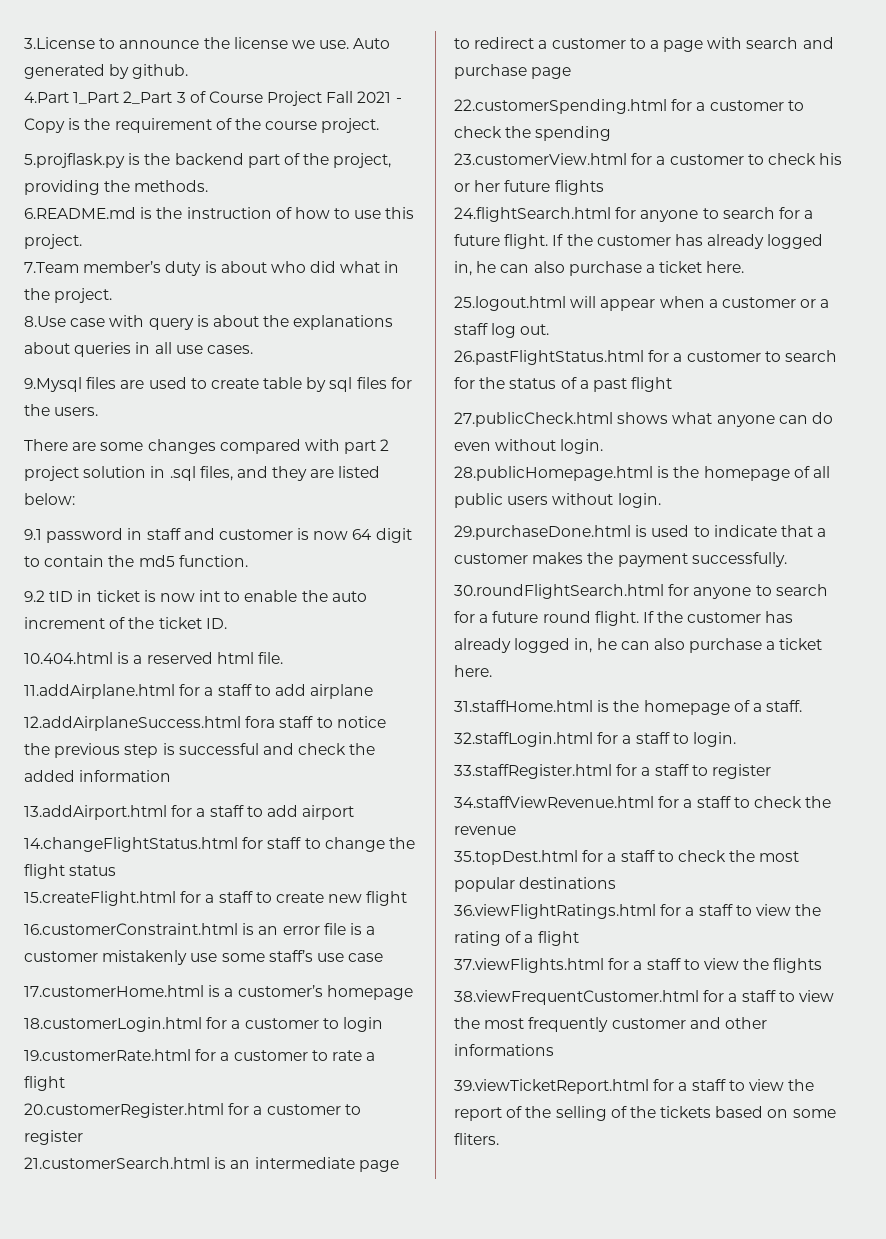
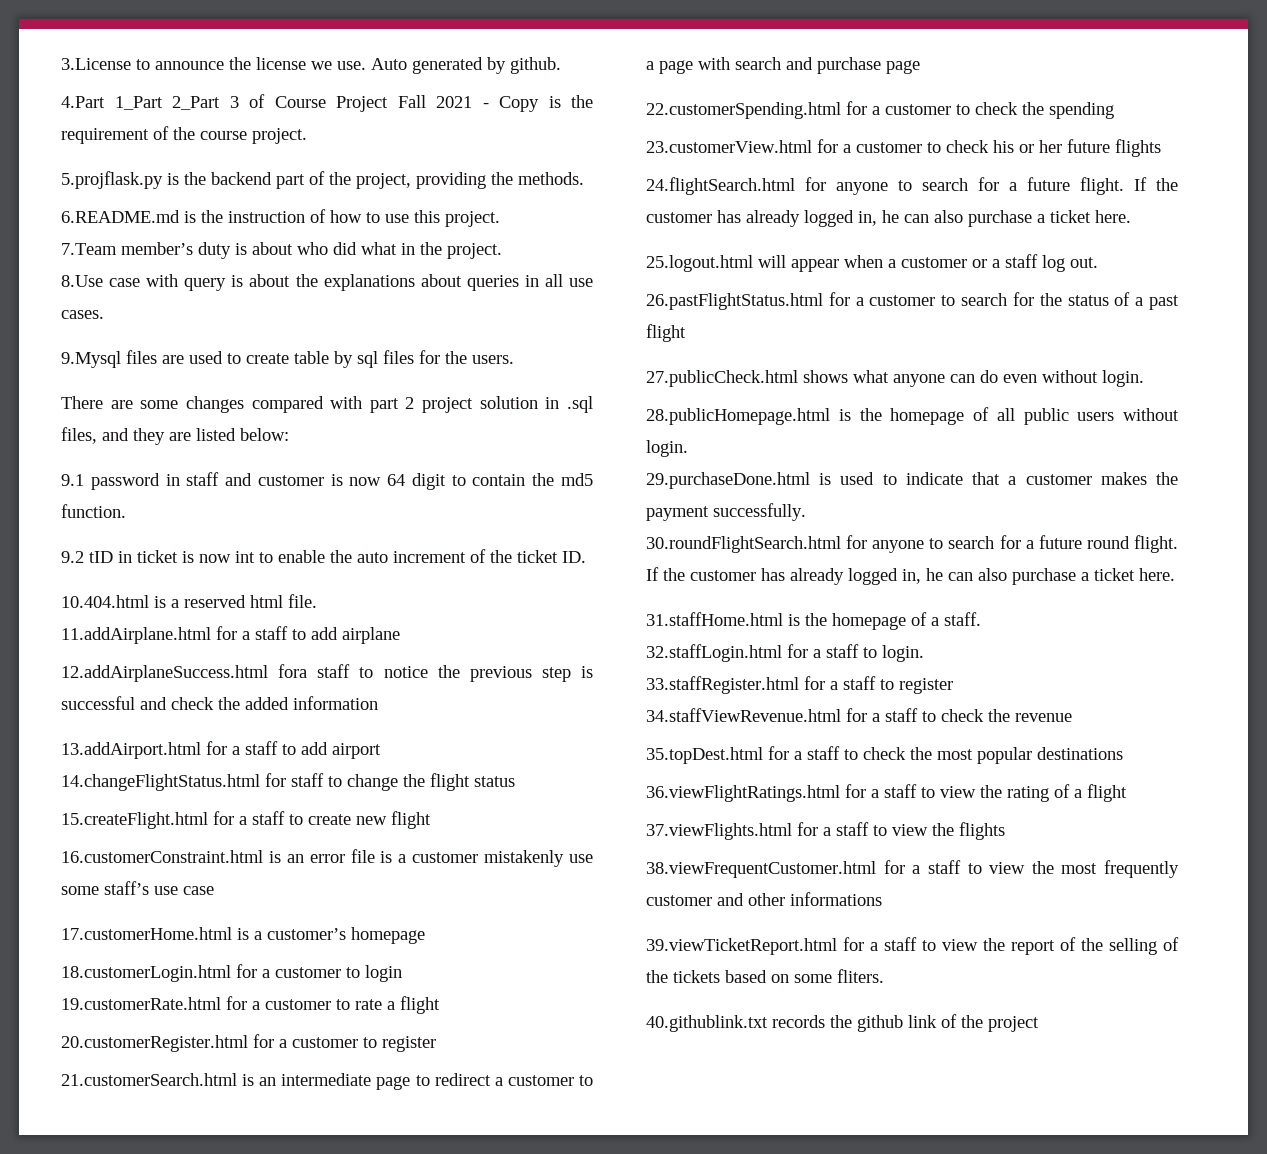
(499, 1139) none -> [646,1014,1039,1032] // 40.githublink.txt records the github link of the project

